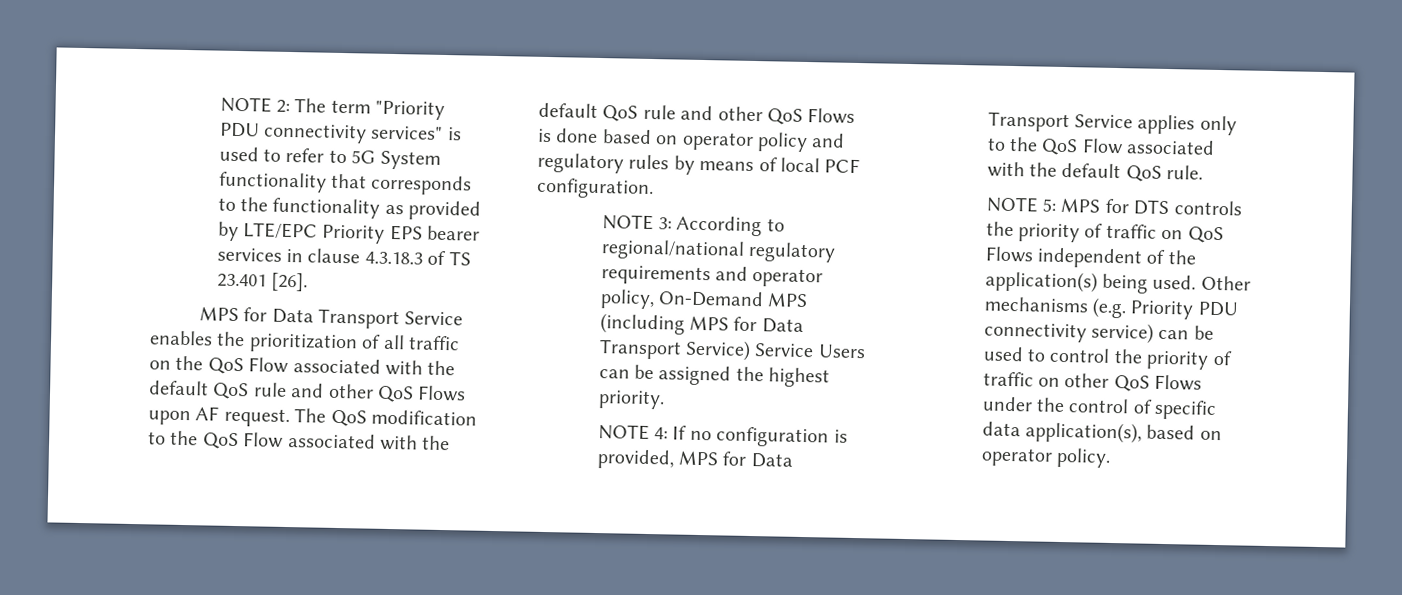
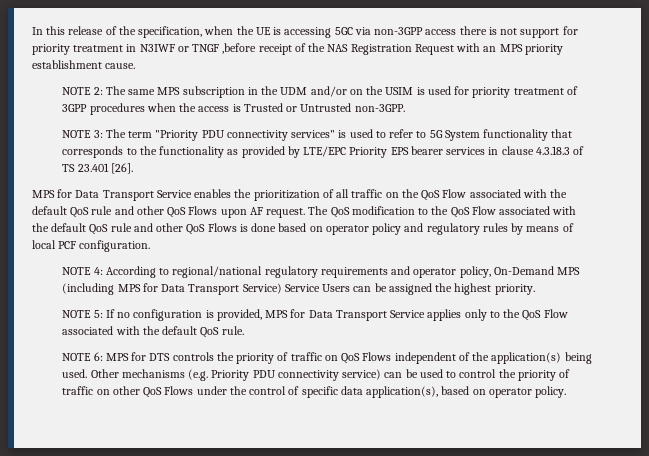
[219,96,290,113] NOTE 2: -> [32,26,578,38] [32,43,563,55] [32,60,136,69] [62,86,578,98] [62,103,405,115] [62,130,103,138] In this release of the specification, when the UE is accessing 5GC via non-3GPP access there is not support for priority treatment in N3IWF or TNGF ,before receipt of the NAS Registration Request with an MPS priority establishment cause. // NOTE 2: The same MPS subscription in the UDM and/or on the USIM is used for priority treatment of 3GPP procedures when the access is Trusted or Untrusted non-3GPP. // NOTE 3:
[657,217,672,230] 3: -> [93,267,103,275] 4:
[653,427,668,440] 4: -> [93,310,103,318] 5:
[1041,198,1056,212] 5: -> [93,352,103,361] 6:

